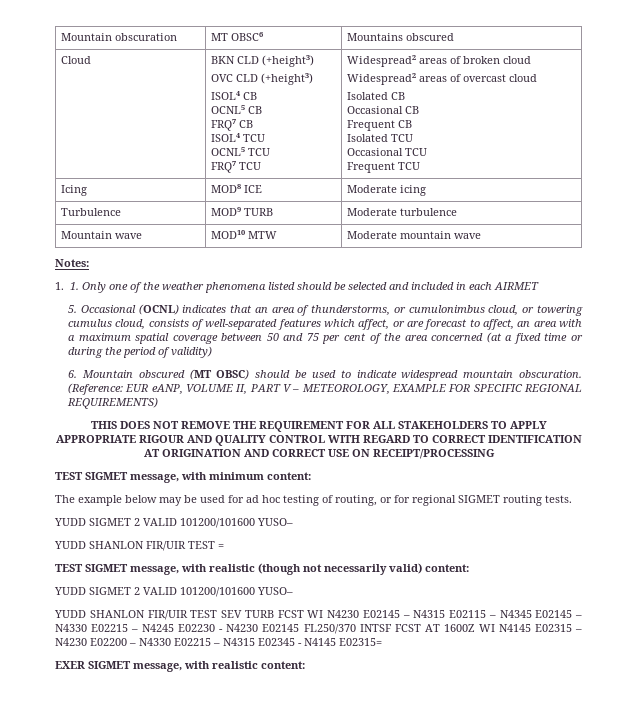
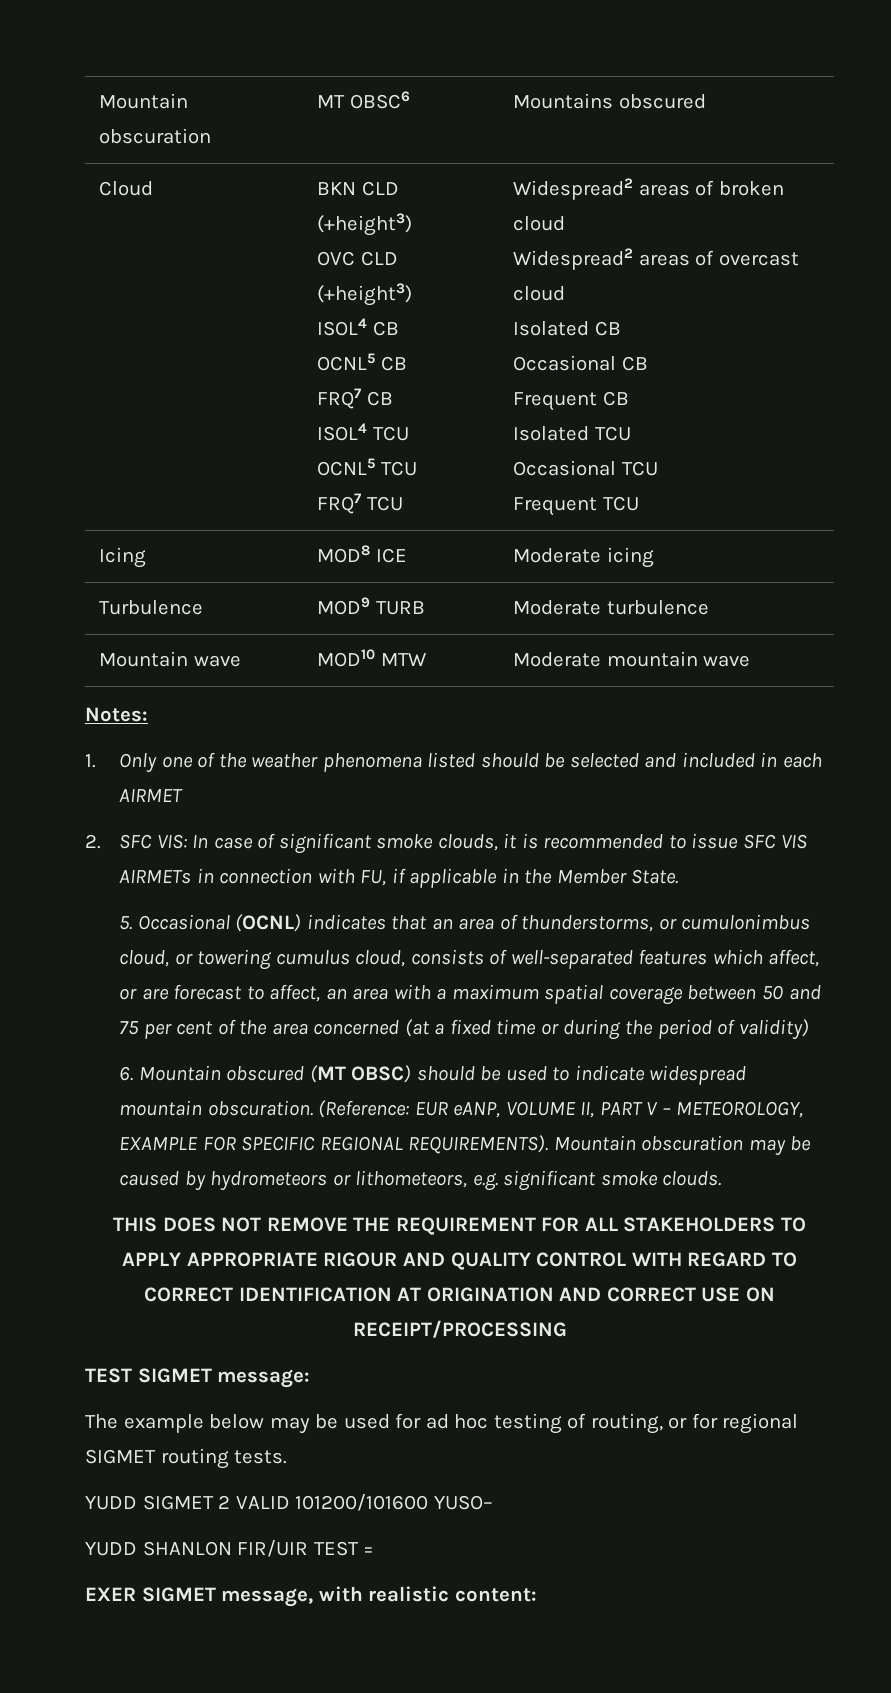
[69,282,79,290] 1. -> (96, 761) none
(539, 286) none -> [85,833,807,854] [119,868,679,888] // 2. SFC VIS: In case of significant smoke clouds, it is recommended to issue SFC VIS AIRMETs in connection with FU, if applicable in the Member State.
[67,397,159,409] REQUIREMENTS) -> [408,1135,812,1156] [119,1170,722,1191] REQUIREMENTS). Mountain obscuration may be caused by hydrometeors or lithometeors, e.g. significant smoke clouds.
[130,472,311,483] message, with minimum content: -> [217,1369,311,1388] message:
[55,563,469,575] [54,587,293,597] [54,610,582,620] [55,624,582,634] [55,638,382,646] // TEST SIGMET message, with realistic (though not necessarily valid) content: // YUDD SIGMET 2 VALID 101200/101600 YUSO– // YUDD SHANLON FIR/UIR TEST SEV TURB FCST WI N4230 E02145 – N4315 E02115 – N4345 E02145 – N4330 E02215 – N4245 E02230 - N4230 E02145 FL250/370 INTSF FCST AT 1600Z WI N4145 E02315 – N4230 E02200 – N4330 E02215 – N4315 E02345 - N4145 E02315= -> (375, 1551) none

